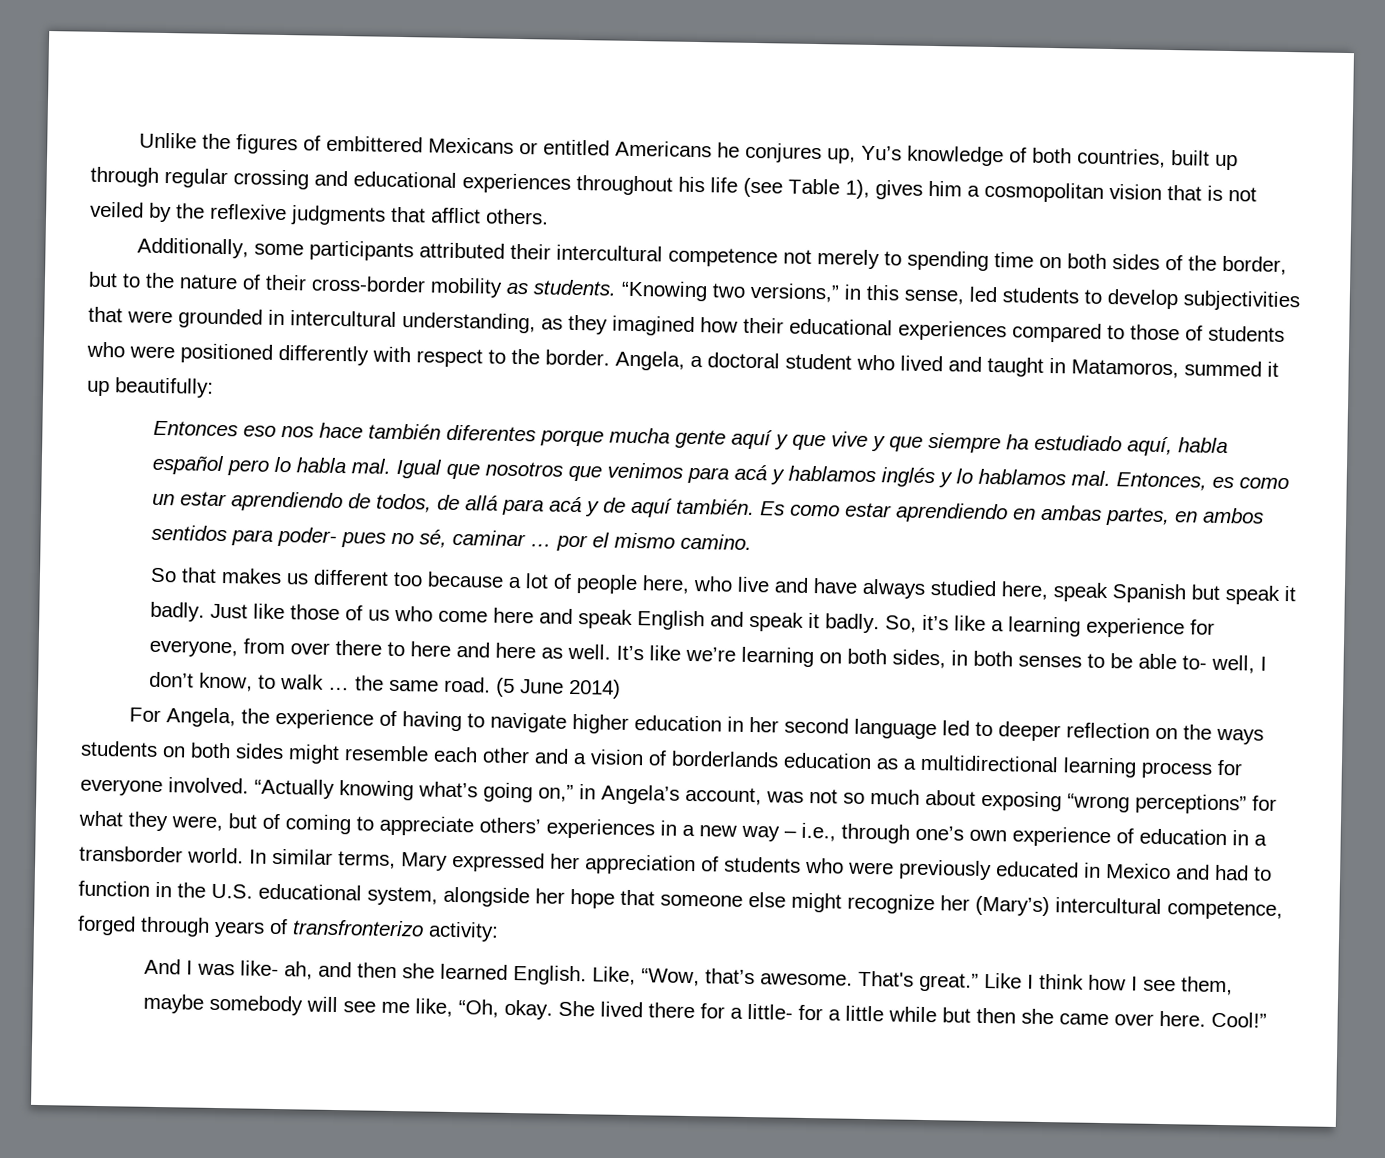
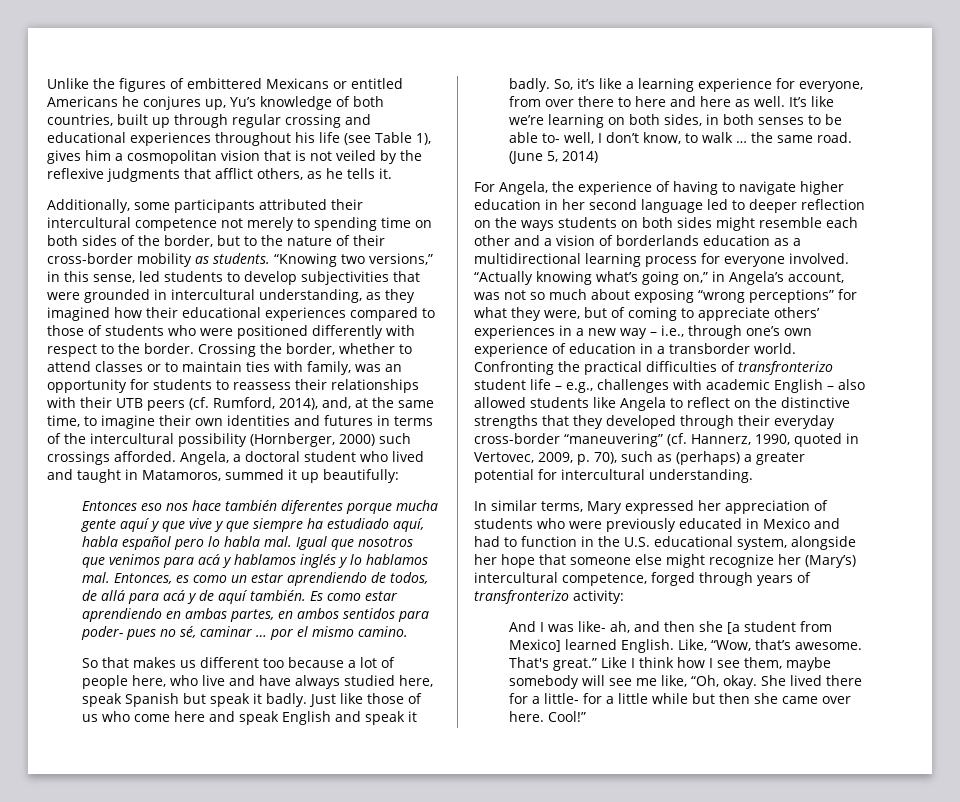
[485,208,549,225] others. -> [257,168,392,180] others, as he tells it.
(610, 357) none -> [198,343,412,357] [47,361,402,375] [47,379,419,393] [47,397,434,411] [47,415,433,429] [47,433,411,447] [47,451,176,465] Crossing the border, whether to attend classes or to maintain ties with family, was an opportunity for students to reassess their relationships with their UTB peers (cf. Rumford, 2014), and, at the same time, to imagine their own identities and futures in terms of the intercultural possibility (Hornberger, 2000) such crossings afforded.
[495,677,565,698] (5 June -> [508,151,558,164] (June 5,
(244, 855) none -> [474,361,833,375] [474,379,865,393] [474,397,850,411] [474,415,835,429] [474,433,859,447] [474,451,805,465] [474,469,753,483] Confronting the practical difficulties of transfronterizo student life – e.g., challenges with academic English – also allowed students like Angela to reflect on the distinctive strengths that they developed through their everyday cross-border “maneuvering” (cf. Hannerz, 1990, quoted in Vertovec, 2009, p. 70), such as (perhaps) a greater potential for intercultural understanding. //
(436, 971) none -> [726,621,832,634] [508,639,561,652] [a student from Mexico]

